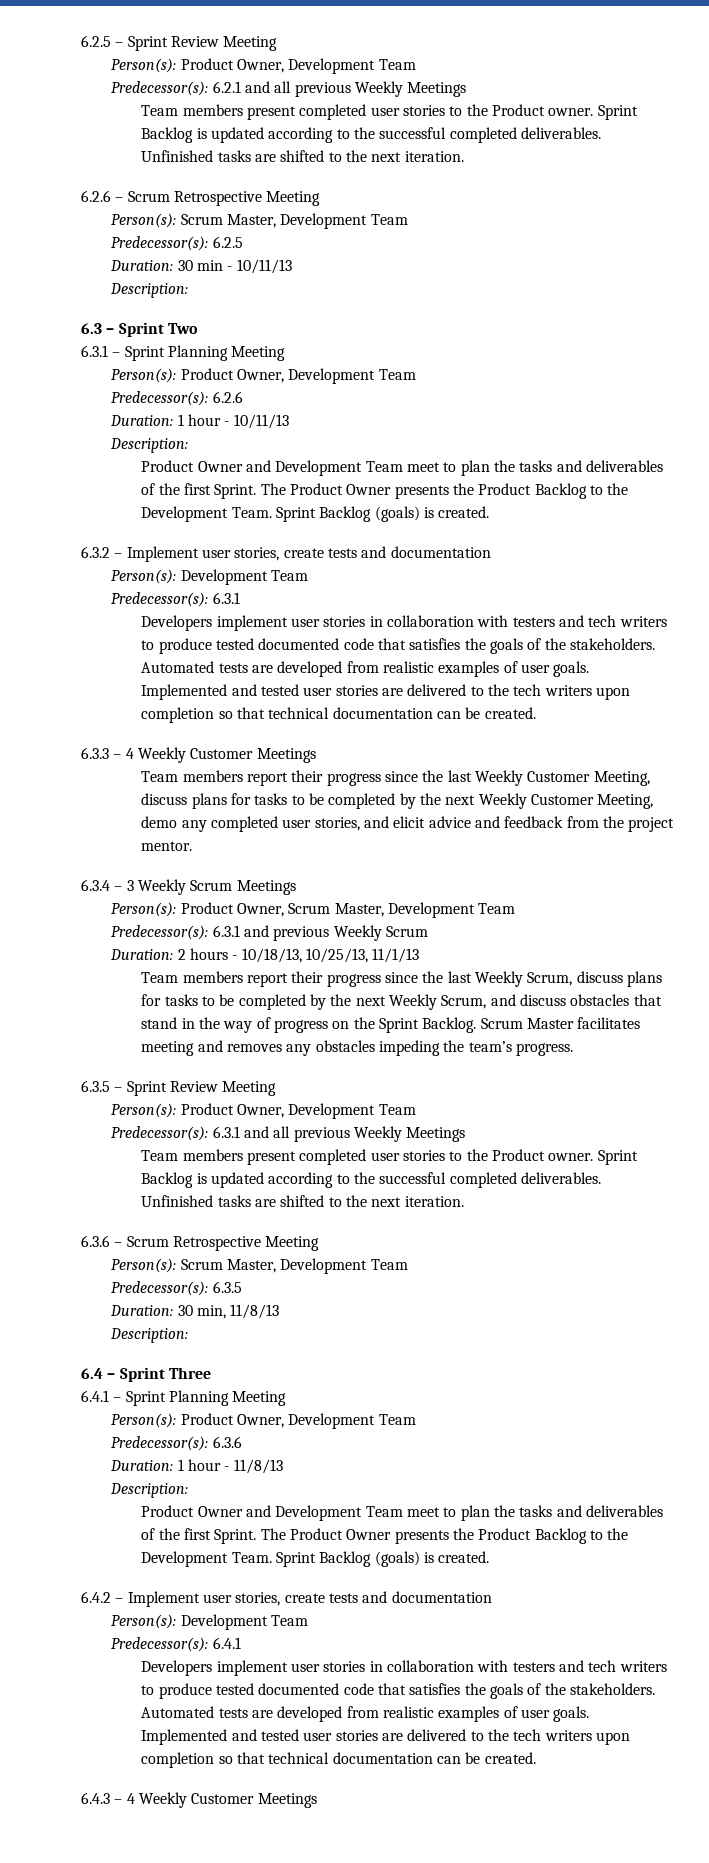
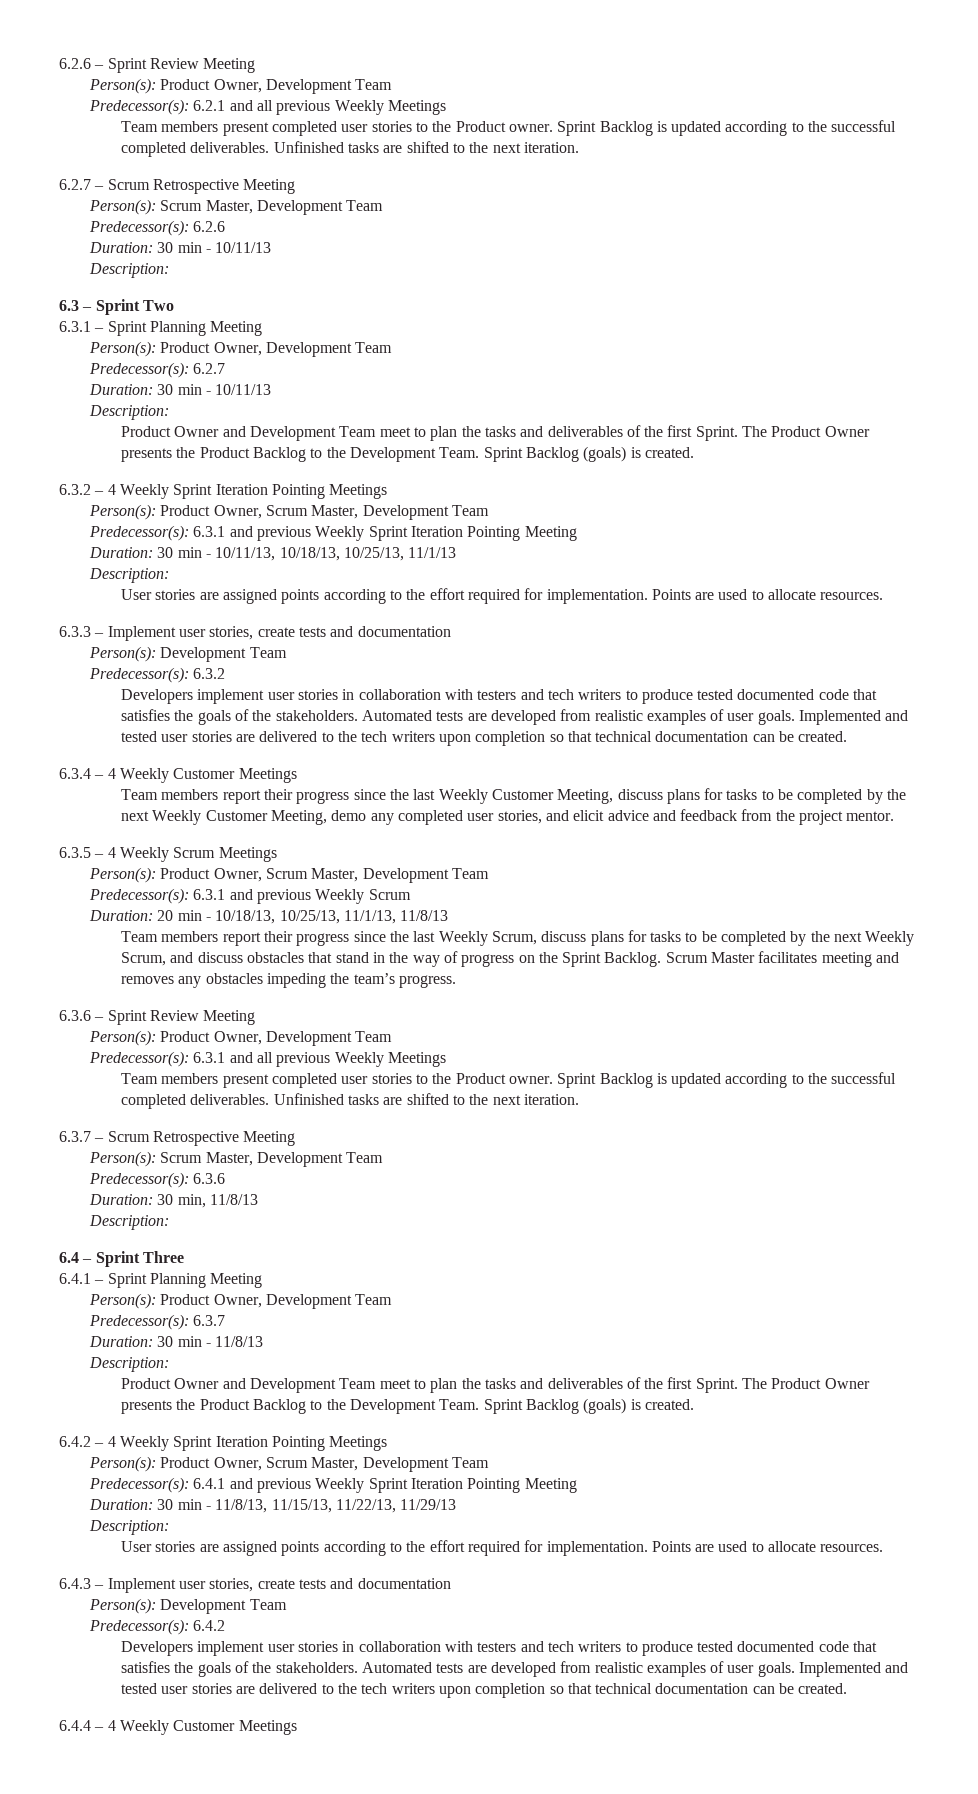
[81,35,111,47] 6.2.5 -> [59,58,91,69] 6.2.6
[81,190,111,202] 6.2.6 -> [59,179,91,190] 6.2.7
[212,236,243,248] 6.2.5 -> [193,221,226,232] 6.2.6
[212,391,243,403] [110,414,221,426] 6.2.6 // Duration: 1 hour -> [193,363,226,374] [88,384,202,395] 6.2.7 // Duration: 30 min
(123, 555) none -> [107,484,388,499] [88,504,489,520] [88,525,577,541] [88,547,457,561] [88,568,169,583] [120,588,884,604] [59,626,105,637] 4 Weekly Sprint Iteration Pointing Meetings // Person(s): Product Owner, Scrum Master, Development Team // Predecessor(s): 6.3.1 and previous Weekly Sprint Iteration Pointing Meeting // Duration: 30 min - 10/11/13, 10/18/13, 10/25/13, 11/1/13 // Description: // User stories are assigned points according to the effort required for implementation. Points are used to allocate resources. // 6.3.3 –
[212,592,240,604] 6.3.1 -> [193,668,226,679] 6.3.2
[81,747,109,759] 6.3.3 -> [59,768,91,779] 6.3.4
[81,879,134,891] 6.3.4 – 3 -> [59,847,116,858] 6.3.5 – 4
[177,948,228,960] 2 hours -> [157,910,202,921] 20 min
[372,948,420,963] 11/1/13 -> [343,910,449,924] 11/1/13, 11/8/13
[81,1080,110,1092] 6.3.5 -> [59,1010,91,1021] 6.3.6
[81,1235,110,1247] 6.3.6 -> [59,1131,91,1142] 6.3.7
[212,1281,242,1293] 6.3.5 -> [193,1173,226,1184] 6.3.6
[212,1436,242,1448] [110,1459,221,1471] 6.3.6 // Duration: 1 hour -> [193,1315,226,1326] [88,1336,202,1347] 6.3.7 // Duration: 30 min
(124, 1600) none -> [107,1436,388,1451] [88,1456,489,1472] [88,1477,577,1493] [88,1499,457,1513] [88,1520,169,1535] [120,1540,884,1556] [59,1578,105,1589] 4 Weekly Sprint Iteration Pointing Meetings // Person(s): Product Owner, Scrum Master, Development Team // Predecessor(s): 6.4.1 and previous Weekly Sprint Iteration Pointing Meeting // Duration: 30 min - 11/8/13, 11/15/13, 11/22/13, 11/29/13 // Description: // User stories are assigned points according to the effort required for implementation. Points are used to allocate resources. // 6.4.3 –
[212,1637,241,1649] 6.4.1 -> [193,1620,226,1631] 6.4.2
[81,1792,110,1804] 6.4.3 -> [59,1720,91,1731] 6.4.4

